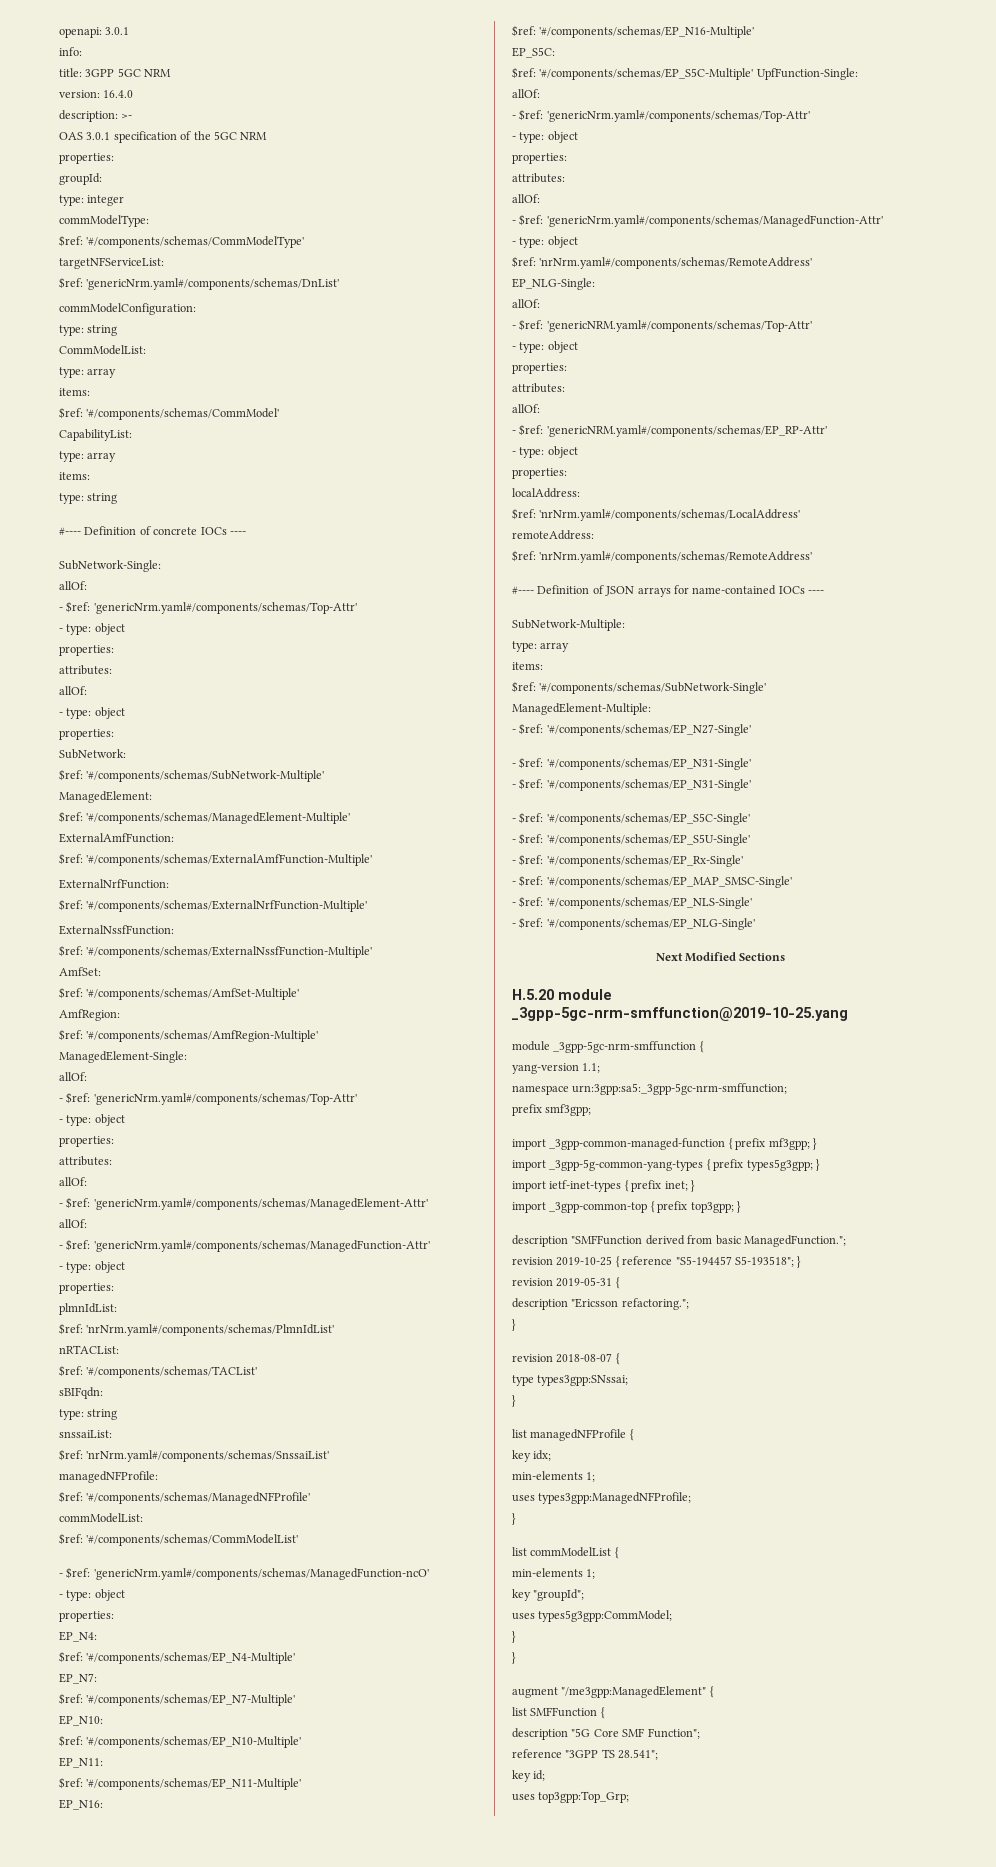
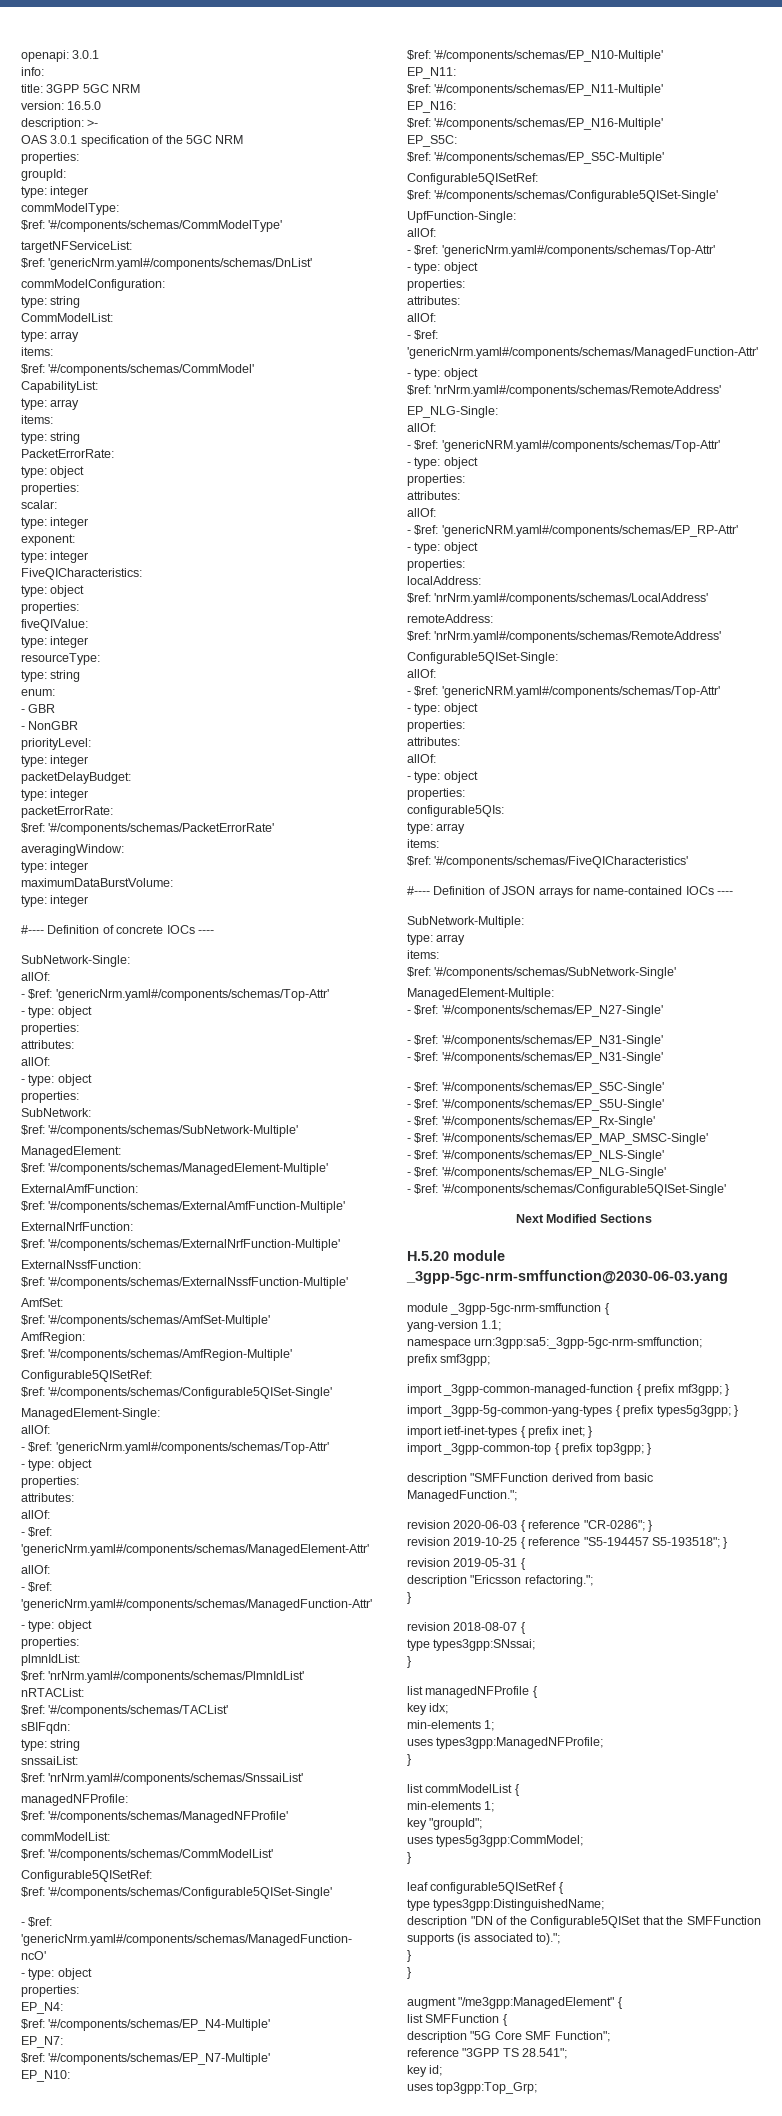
[103,90,134,98] 16.4.0 -> [67,101,102,110] 16.5.0
(118, 498) none -> [21,449,114,458] [21,466,85,478] [21,483,79,495] [21,500,57,509] [21,517,89,529] [21,534,75,546] [21,551,89,563] [21,568,142,580] [21,585,85,597] [21,602,79,614] [21,619,88,631] [21,636,89,648] [21,653,100,665] [21,670,81,682] [21,689,55,696] [21,704,56,713] [21,721,79,730] [21,738,91,750] [21,755,89,767] [21,772,131,784] [21,789,89,801] [21,806,113,818] [21,823,275,835] [21,844,124,856] [21,861,89,873] [21,878,173,887] [21,895,89,907] // PacketErrorRate: // type: object // properties: // scalar: // type: integer // exponent: // type: integer // FiveQICharacteristics: // type: object // properties: // fiveQIValue: // type: integer // resourceType: // type: string // enum: // - GBR // - NonGBR // priorityLevel: // type: integer // packetDelayBudget: // type: integer // packetErrorRate: // $ref: '#/components/schemas/PacketErrorRate' // averagingWindow: // type: integer // maximumDataBurstVolume: // type: integer
(319, 1036) none -> [21,1370,152,1382] [21,1387,333,1399] // Configurable5QISetRef: // $ref: '#/components/schemas/Configurable5QISet-Single'
(299, 1540) none -> [21,1870,152,1882] [21,1887,333,1899] // Configurable5QISetRef: // $ref: '#/components/schemas/Configurable5QISet-Single'
(754, 74) none -> [407,173,538,185] [407,190,719,202] // Configurable5QISetRef: // $ref: '#/components/schemas/Configurable5QISet-Single' //
(813, 557) none -> [407,652,558,664] [407,669,436,678] [407,686,720,698] [407,703,478,715] [407,720,465,732] [407,737,460,746] [407,754,436,763] [407,771,478,783] [407,788,465,800] [407,805,504,817] [407,822,466,834] [407,839,439,848] [407,856,689,868] // Configurable5QISet-Single: // allOf: // - $ref: 'genericNRM.yaml#/components/schemas/Top-Attr' // - type: object // properties: // attributes: // allOf: // - type: object // properties: // configurable5QIs: // type: array // items: // $ref: '#/components/schemas/FiveQICharacteristics'
(755, 924) none -> [407,1184,726,1196] // - $ref: '#/components/schemas/Configurable5QISet-Single'
[512,1007,848,1021] _3gpp-5gc-nrm-smffunction@2019-10-25.yang -> [406,1270,728,1284] _3gpp-5gc-nrm-smffunction@2030-06-03.yang
(846, 1241) none -> [407,1520,652,1532] // revision 2020-06-03 { reference "CR-0286"; }
(516, 1637) none -> [407,1882,563,1894] [407,1899,605,1911] [407,1916,761,1928] [407,1933,561,1945] [407,1950,411,1962] // leaf configurable5QISetRef { // type types3gpp:DistinguishedName; // description "DN of the Configurable5QISet that the SMFFunction supports (is associated to)."; // }

